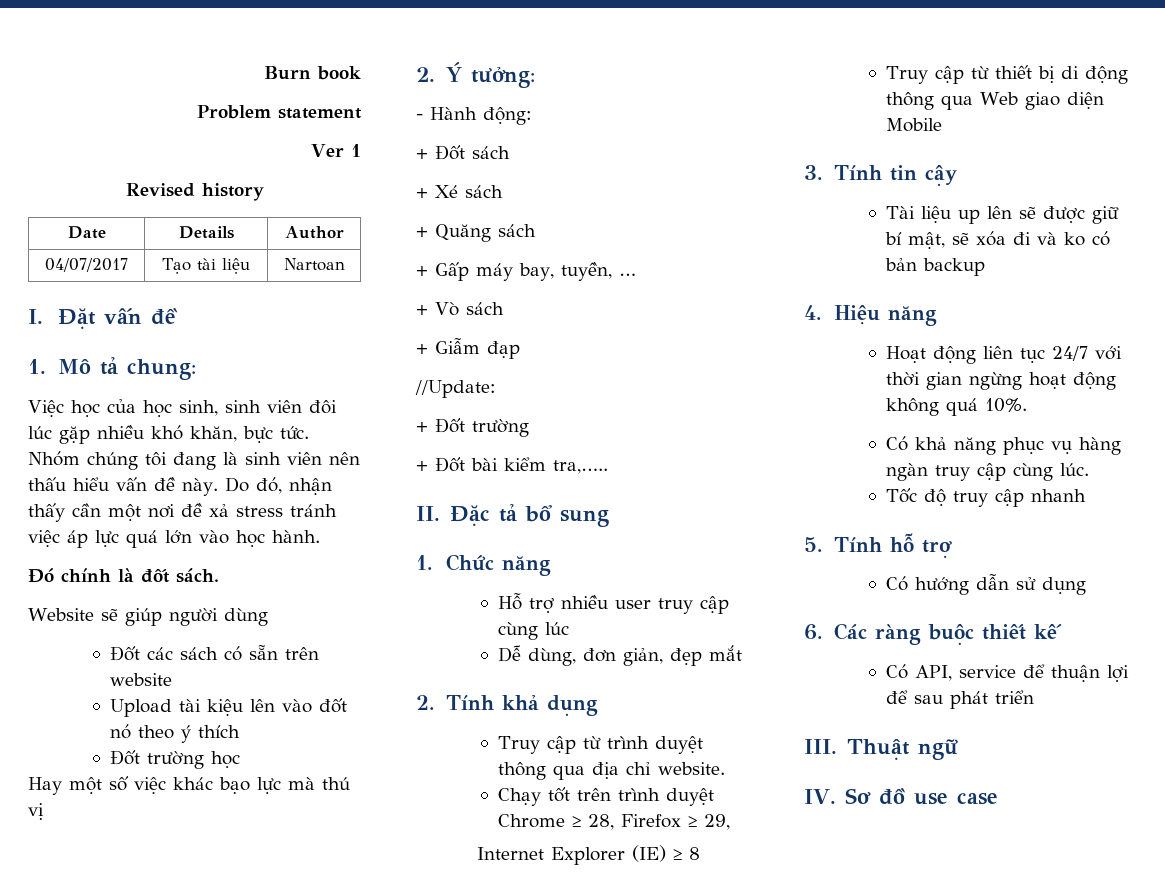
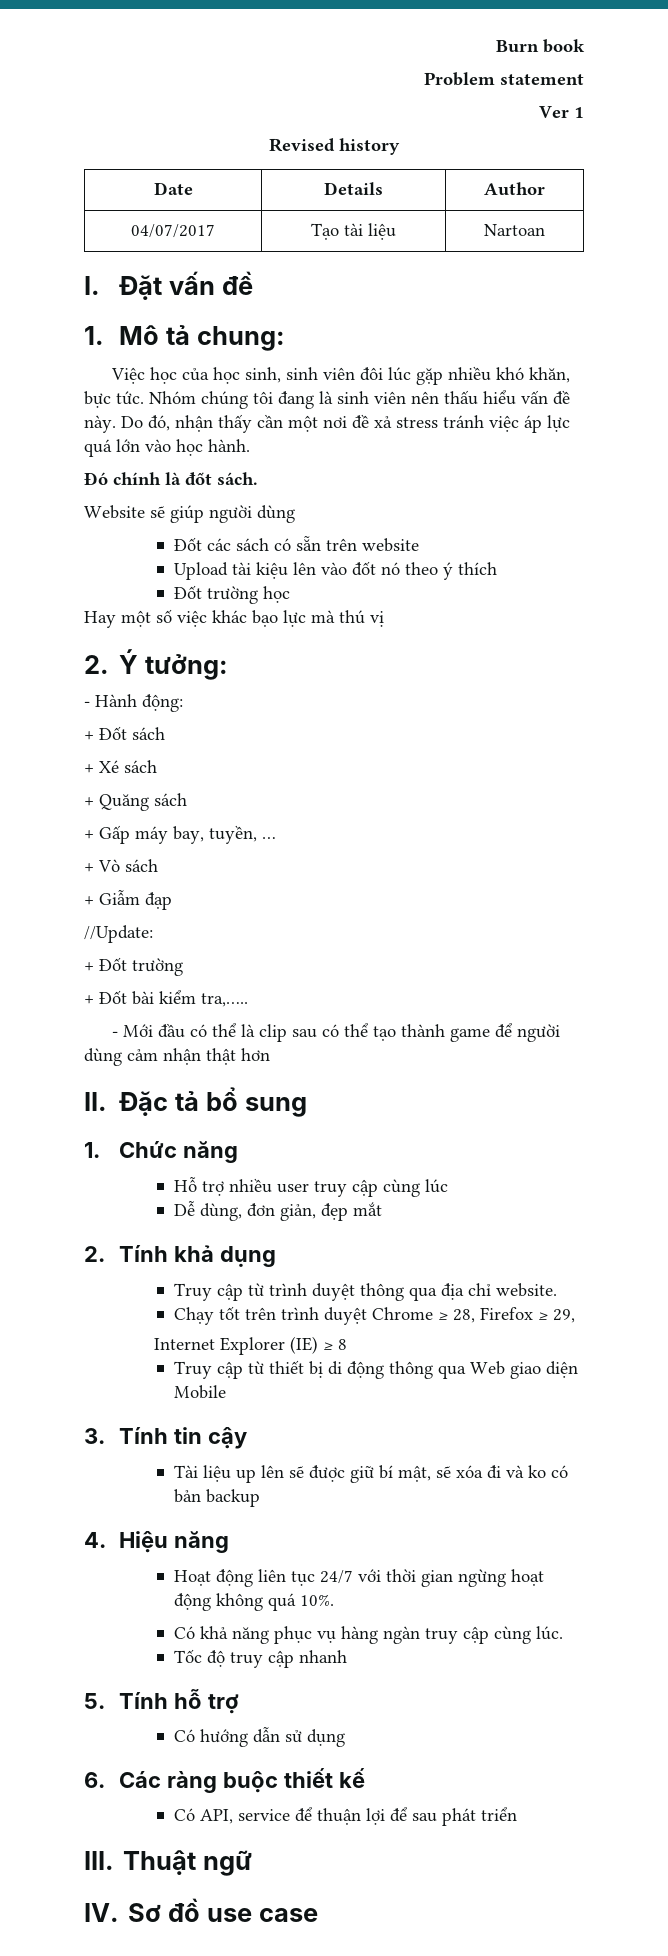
(608, 467) none -> [111,1023,560,1042] [84,1048,270,1066] // - Mới đầu có thể là clip sau có thể tạo thành game để người dùng cảm nhận thật hơn

